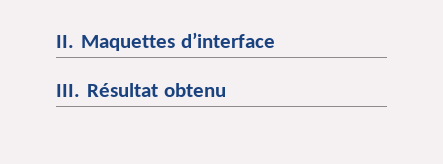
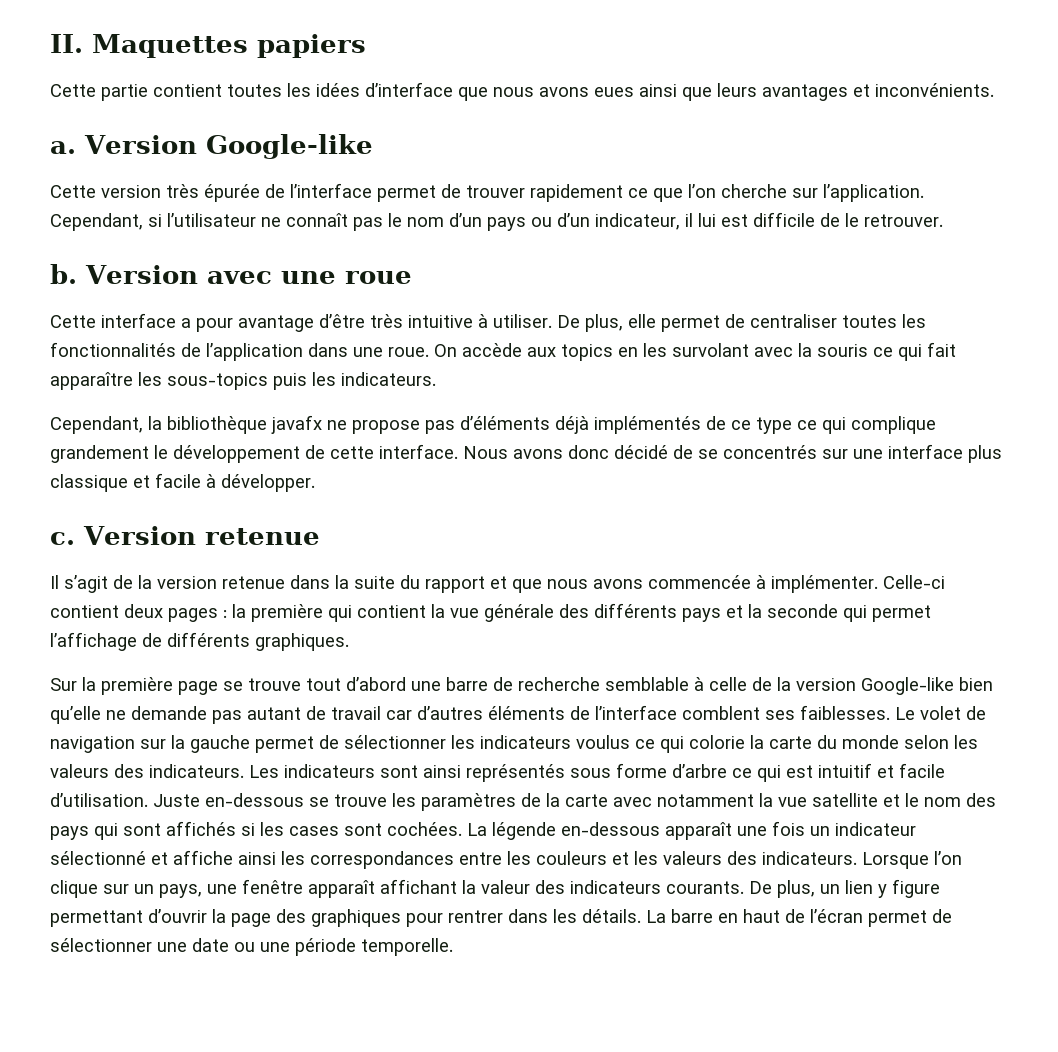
[180,32,275,48] [56,83,226,97] d’interface // III. Résultat obtenu -> [257,34,367,58] [50,82,994,101] [50,134,374,159] [50,183,924,202] [50,212,943,231] [50,264,413,284] [50,313,926,332] [50,342,956,361] [50,372,436,390] [50,415,936,434] [50,444,1002,463] [50,473,315,492] [50,526,321,545] [50,575,945,593] [50,603,931,622] [50,632,349,651] [50,677,993,695] [50,705,986,724] [50,735,978,753] [50,763,945,782] [50,793,996,811] [50,821,916,840] [50,850,962,869] [50,879,940,898] [50,909,952,927] [50,938,453,956] papiers // Cette partie contient toutes les idées d’interface que nous avons eues ainsi que leurs avantages et inconvénients. // a. Version Google-like // Cette version très épurée de l’interface permet de trouver rapidement ce que l’on cherche sur l’application. Cependant, si l’utilisateur ne connaît pas le nom d’un pays ou d’un indicateur, il lui est difficile de le retrouver. // b. Version avec une roue // Cette interface a pour avantage d’être très intuitive à utiliser. De plus, elle permet de centraliser toutes les fonctionnalités de l’application dans une roue. On accède aux topics en les survolant avec la souris ce qui fait apparaître les sous-topics puis les indicateurs. // Cependant, la bibliothèque javafx ne propose pas d’éléments déjà implémentés de ce type ce qui complique grandement le développement de cette interface. Nous avons donc décidé de se concentrés sur une interface plus classique et facile à développer. // c. Version retenue // Il s’agit de la version retenue dans la suite du rapport et que nous avons commencée à implémenter. Celle-ci contient deux pages : la première qui contient la vue générale des différents pays et la seconde qui permet l’affichage de différents graphiques. // Sur la première page se trouve tout d’abord une barre de recherche semblable à celle de la version Google-like bien qu’elle ne demande pas autant de travail car d’autres éléments de l’interface comblent ses faiblesses. Le volet de navigation sur la gauche permet de sélectionner les indicateurs voulus ce qui colorie la carte du monde selon les valeurs des indicateurs. Les indicateurs sont ainsi représentés sous forme d’arbre ce qui est intuitif et facile d’utilisation. Juste en-dessous se trouve les paramètres de la carte avec notamment la vue satellite et le nom des pays qui sont affichés si les cases sont cochées. La légende en-dessous apparaît une fois un indicateur sélectionné et affiche ainsi les correspondances entre les couleurs et les valeurs des indicateurs. Lorsque l’on clique sur un pays, une fenêtre apparaît affichant la valeur des indicateurs courants. De plus, un lien y figure permettant d’ouvrir la page des graphiques pour rentrer dans les détails. La barre en haut de l’écran permet de sélectionner une date ou une période temporelle.

